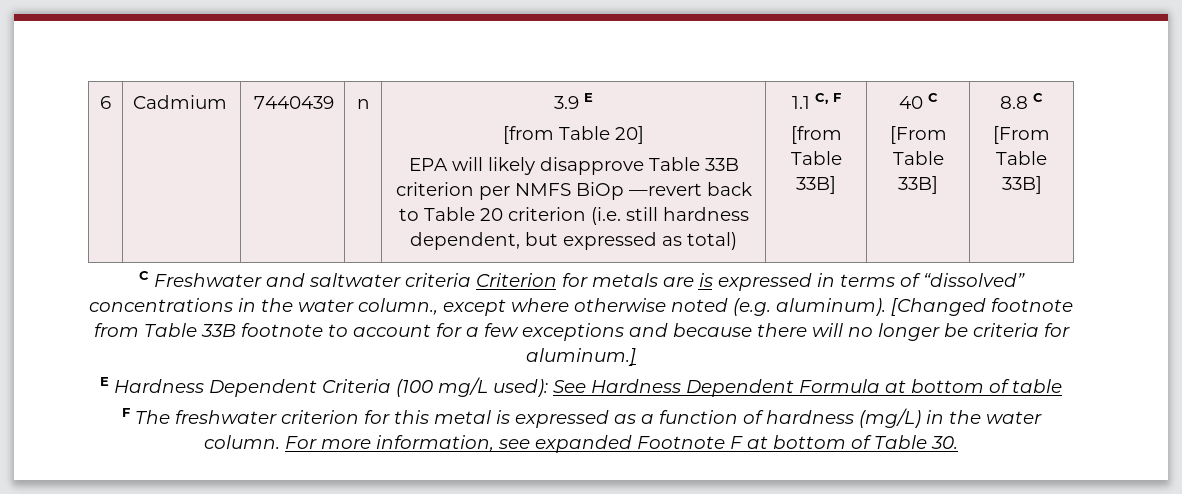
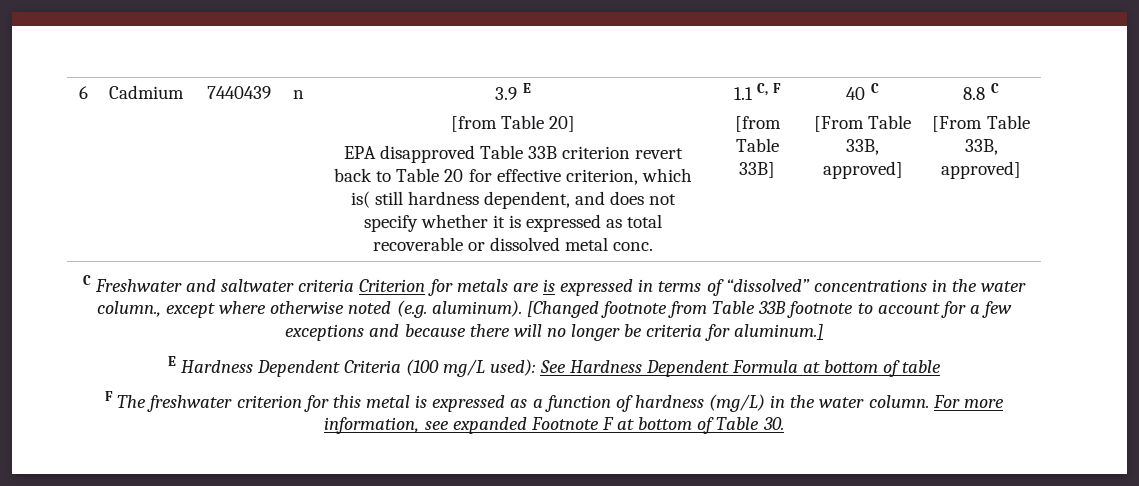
[451,157,739,175] [395,182,752,200] [398,207,749,225] [410,232,737,250] will likely disapprove Table 33B criterion per NMFS BiOp —revert back to Table 20 criterion (i.e. still hardness dependent, but expressed as total) -> [379,145,684,163] [334,168,692,185] [350,191,677,209] [363,214,663,232] [372,237,654,251] disapproved Table 33B criterion revert back to Table 20 for effective criterion, which is( still hardness dependent, and does not specify whether it is expressed as total recoverable or dissolved metal conc.
[898,176,938,194] 33B] -> [846,139,879,155] [822,161,903,179] 33B, approved]
[1001,176,1042,194] 33B] -> [964,139,998,155] [941,161,1021,179] 33B, approved]

